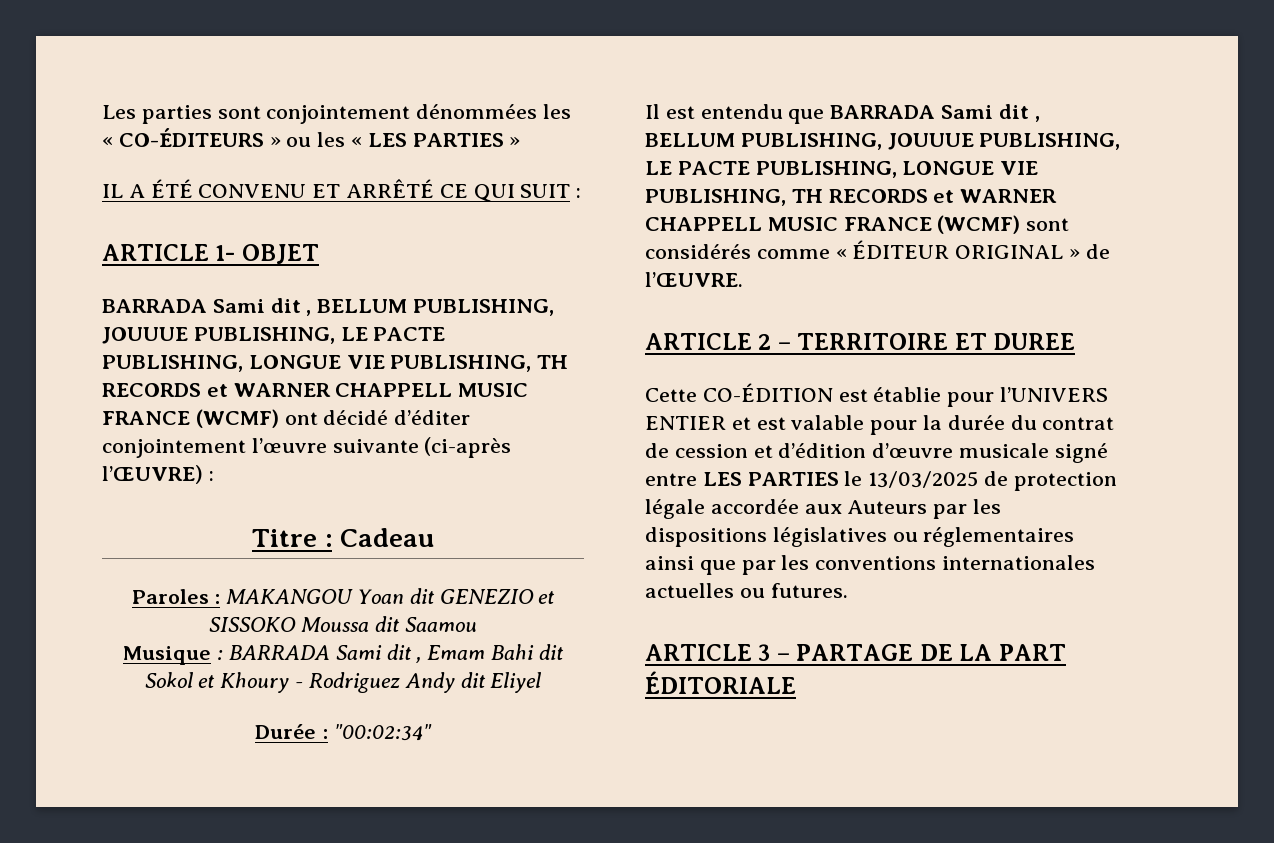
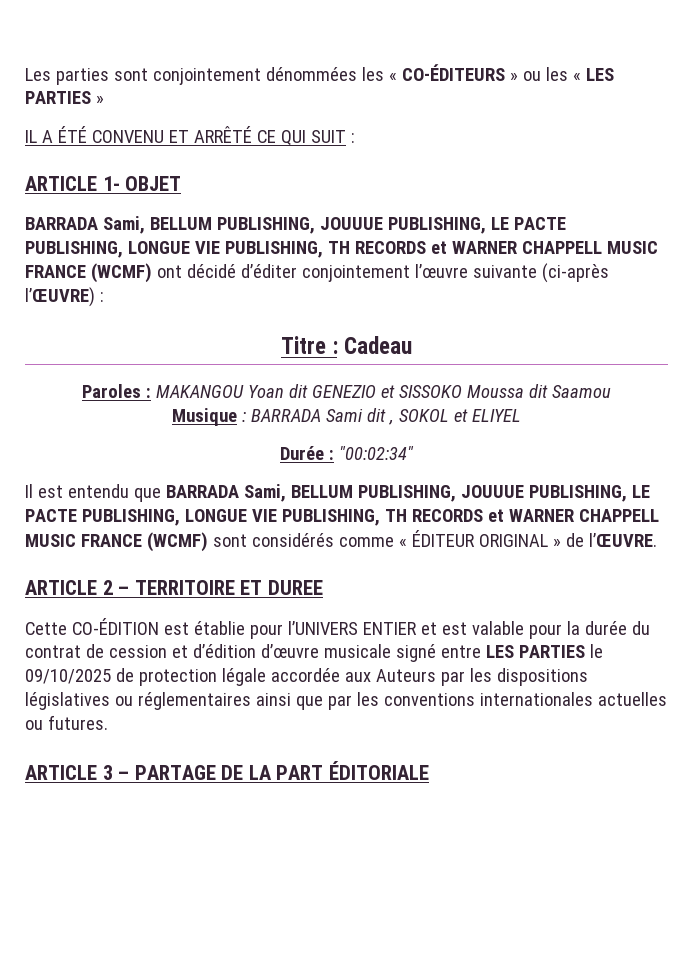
[212,298,312,316] Sami dit , -> [102,216,145,234] Sami,
[427,644,564,660] [144,672,542,693] Emam Bahi dit Sokol et Khoury - Rodriguez Andy dit Eliyel -> [398,409,521,422] SOKOL et ELIYEL
[941,104,1040,122] Sami dit , -> [243,484,286,502] Sami,
[868,471,979,488] 13/03/2025 -> [25,669,111,684] 09/10/2025

